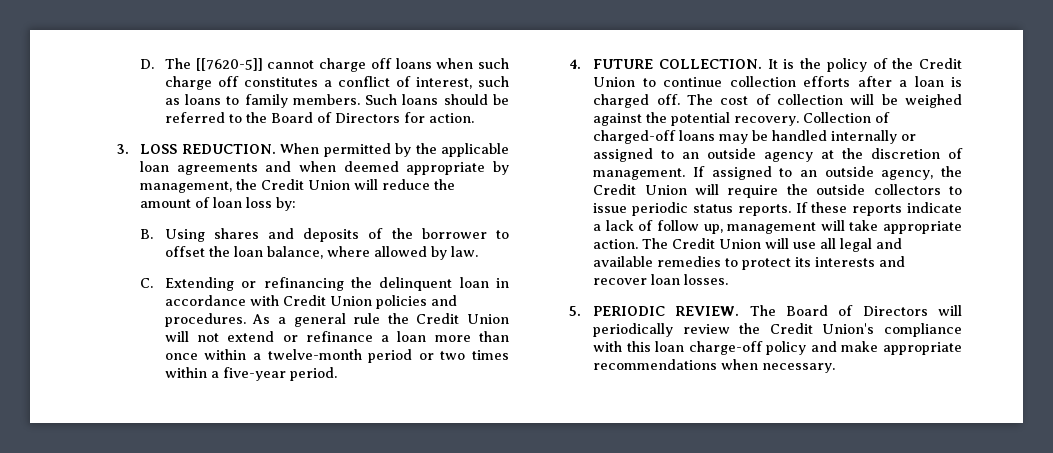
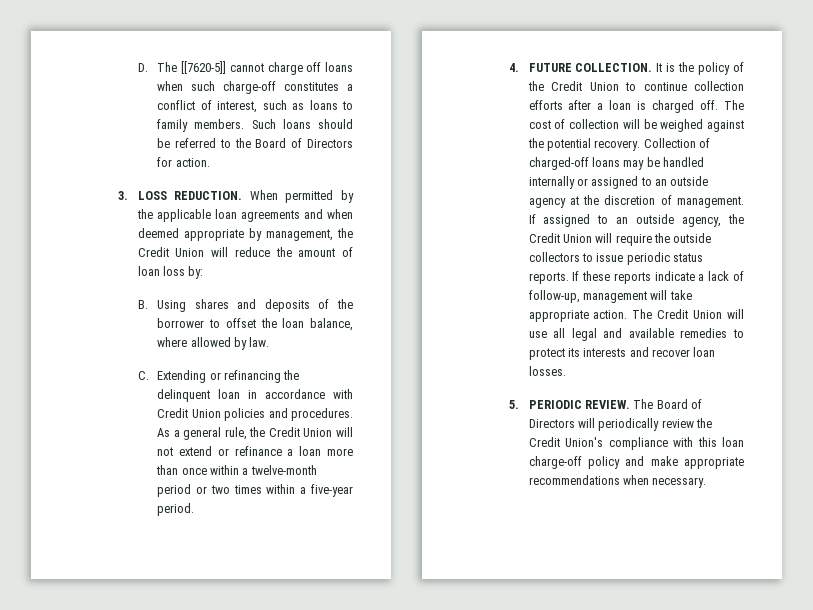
[164,76,239,90] charge off -> [223,81,277,94] charge-off
[353,313,381,324] rule -> [224,427,247,440] rule,
[656,220,723,234] follow up, -> [528,290,580,303] follow-up,

